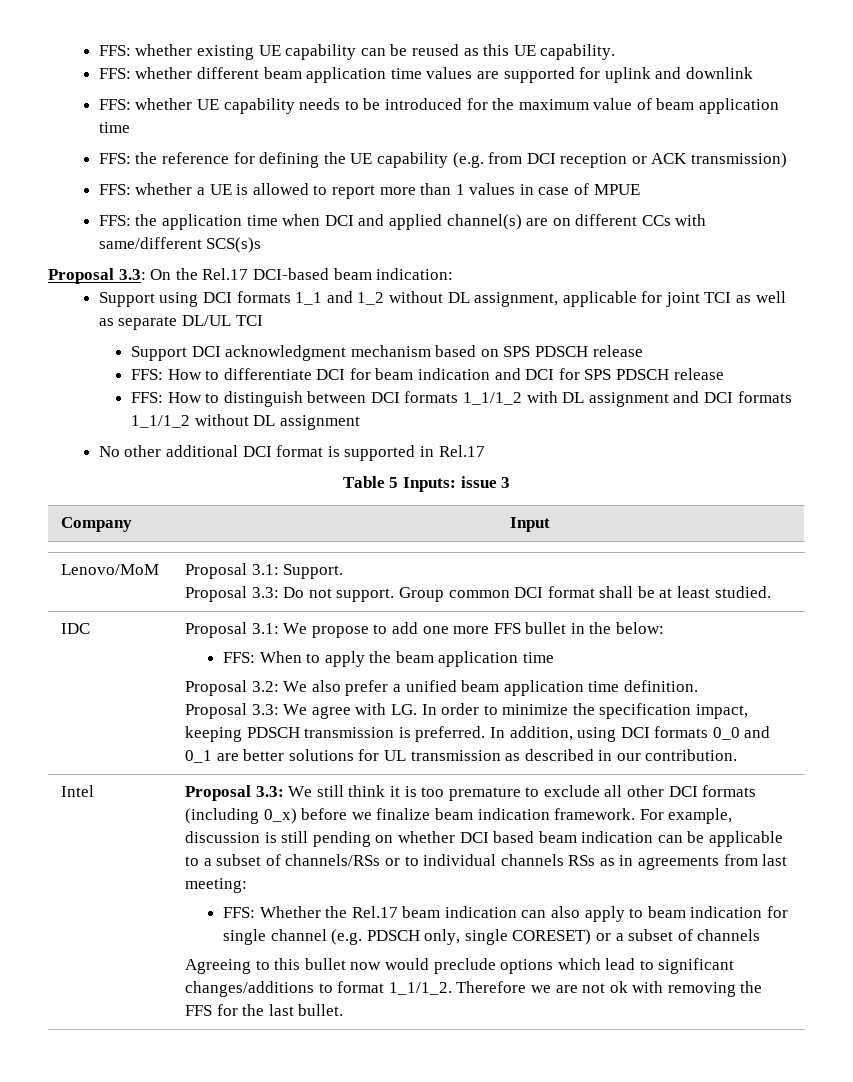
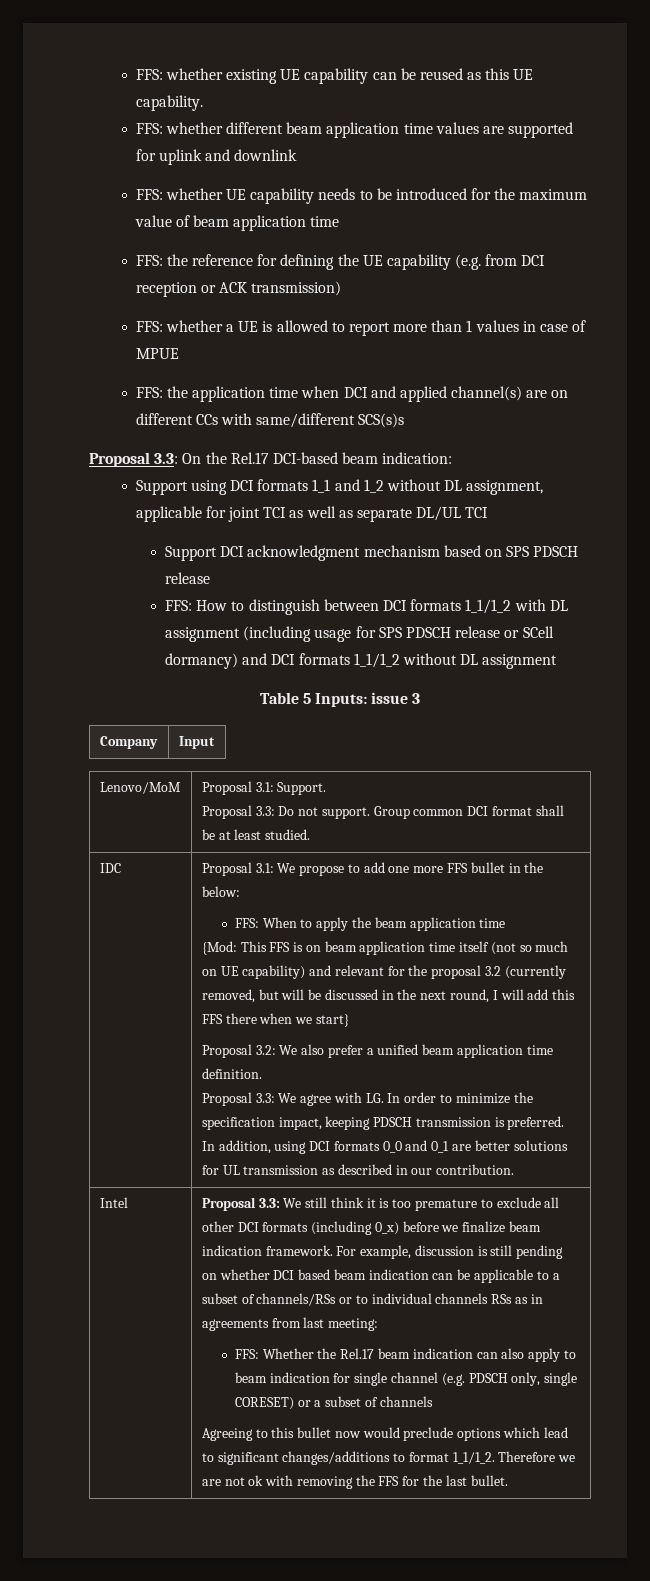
[130,368,724,380] // FFS: How to differentiate DCI for beam indication and DCI for SPS PDSCH release -> (211, 578) none
(669, 399) none -> [243,626,554,642] [165,653,239,669] (including usage for SPS PDSCH release or SCell dormancy)
[98,445,485,461] // No other additional DCI format is supported in Rel.17 -> (558, 661) none
(555, 657) none -> [201,941,569,955] [201,965,566,979] [201,989,576,1003] [201,1013,349,1027] // {Mod: This FFS is on beam application time itself (not so much on UE capability) and relevant for the proposal 3.2 (currently removed, but will be discussed in the next round, I will add this FFS there when we start}

